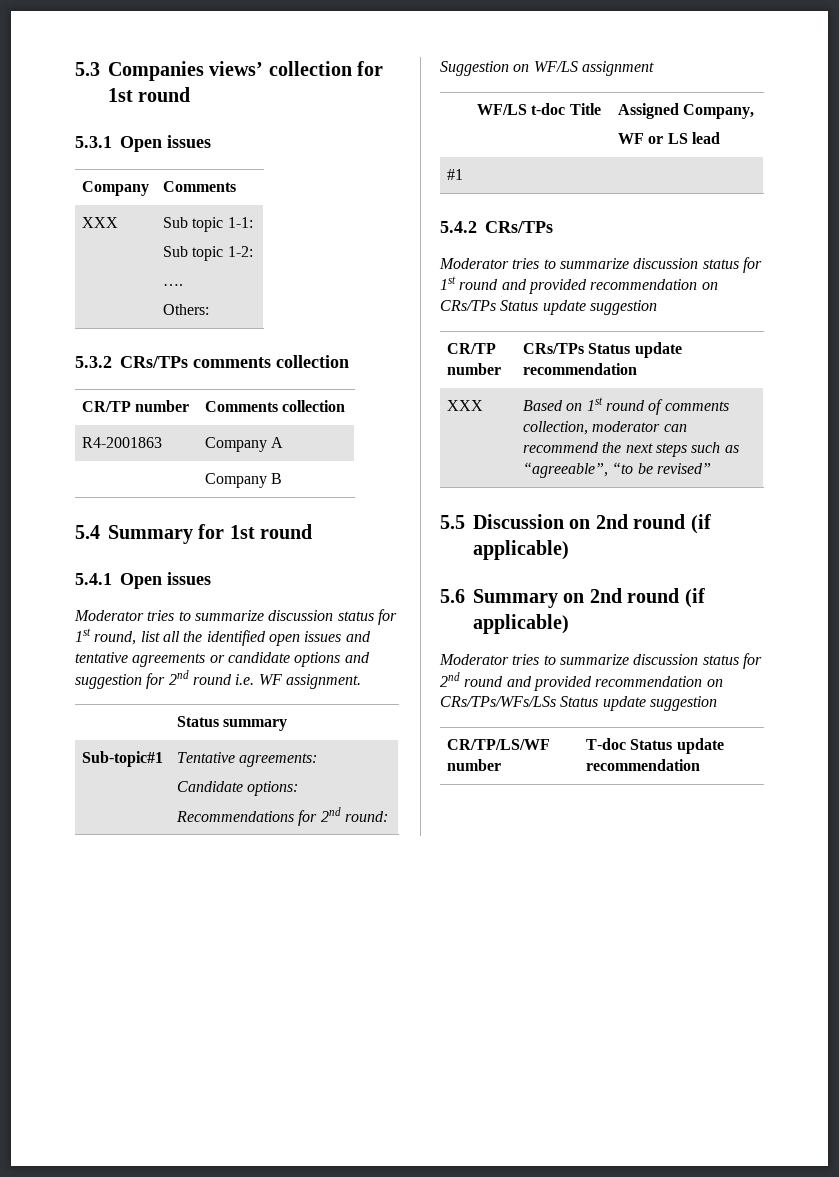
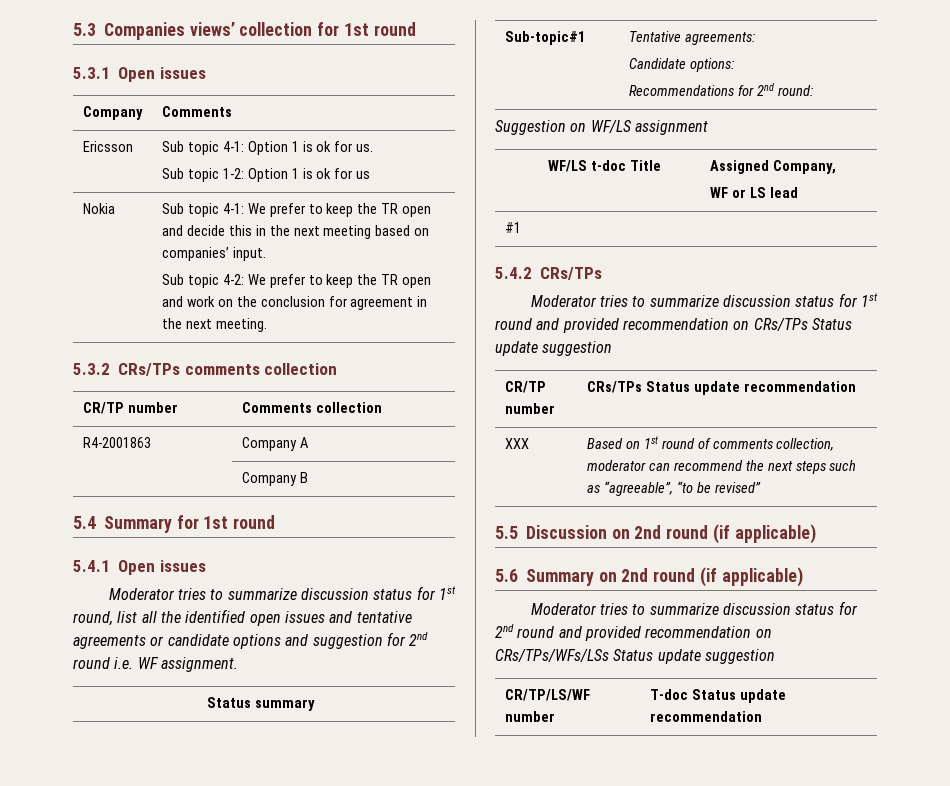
[81,217,118,228] [162,217,253,232] [162,246,253,261] [162,284,183,286] [162,304,209,315] XXX | Sub topic 1-1: // Sub topic 1-2: // …. // Others: -> [82,141,133,152] [161,141,374,155] [161,168,371,182] [82,203,115,214] [161,203,432,217] [161,225,430,239] [161,247,266,261] [161,274,432,288] [161,296,428,310] [161,318,267,332] Ericsson | Sub topic 4-1: Option 1 is ok for us. // Sub topic 1-2: Option 1 is ok for us // Nokia | Sub topic 4-1: We prefer to keep the TR open and decide this in the next meeting based on companies’ input. // Sub topic 4-2: We prefer to keep the TR open and work on the conclusion for agreement in the next meeting.

